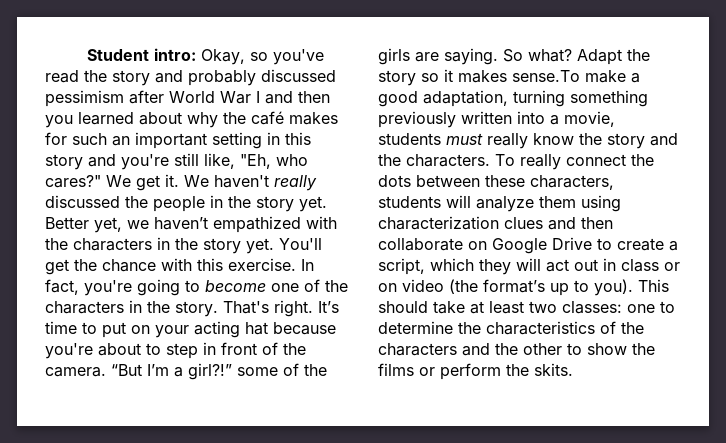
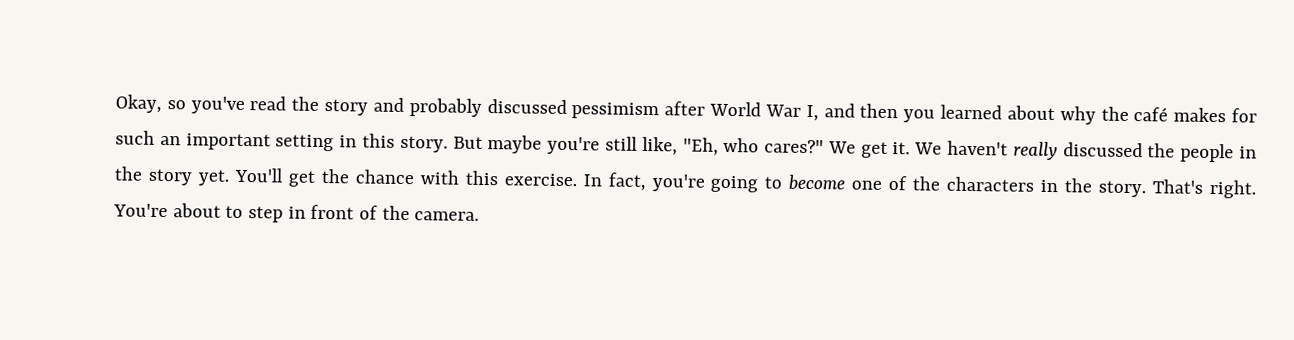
[86,48,196,61] Student intro: -> (115, 103) none
[256,91,260,103] I -> [805,104,819,122] I,
[45,154,116,170] story and -> [399,135,543,154] story. But maybe
[45,216,337,233] [45,237,274,254] Better yet, we haven’t empathized with the characters in the story yet. -> (229, 177) none
[318,301,339,313] [45,321,336,338] [45,343,93,359] It’s time to put on your acting hat because you're -> [113,203,168,218] You're
[111,363,327,380] [378,48,650,65] [378,69,640,86] [378,90,648,107] [378,111,615,128] [378,133,678,149] [378,154,654,170] [378,175,614,190] [378,195,621,212] [378,216,613,230] [378,237,678,254] [378,258,680,275] [378,279,669,296] [378,301,675,314] [378,321,644,335] [378,343,655,356] [378,363,573,380] “But I’m a girl?!” some of the girls are saying. So what? Adapt the story so it makes sense.To make a good adaptation, turning something previously written into a movie, students must really know the story and the characters. To really connect the dots between these characters, students will analyze them using characterization clues and then collaborate on Google Drive to create a script, which they will act out in class or on video (the format’s up to you). This should take at least two classes: one to determine the characteristics of the characters and the other to show the films or perform the skits. -> (480, 216) none

